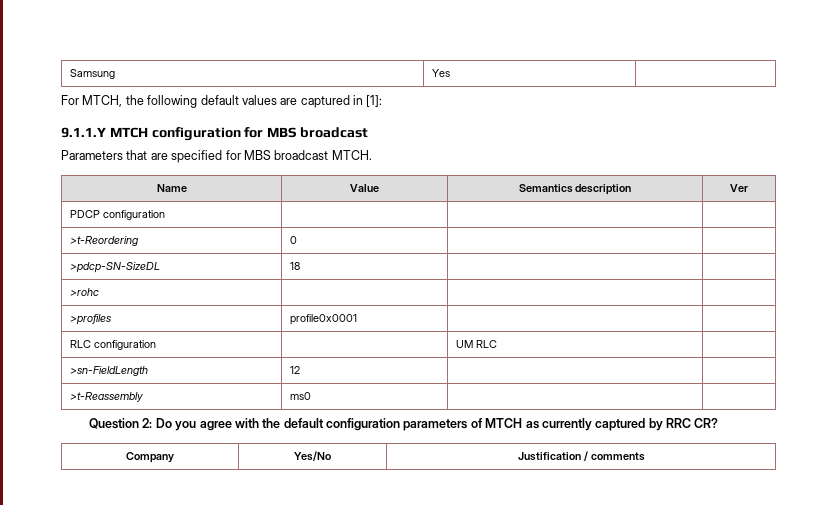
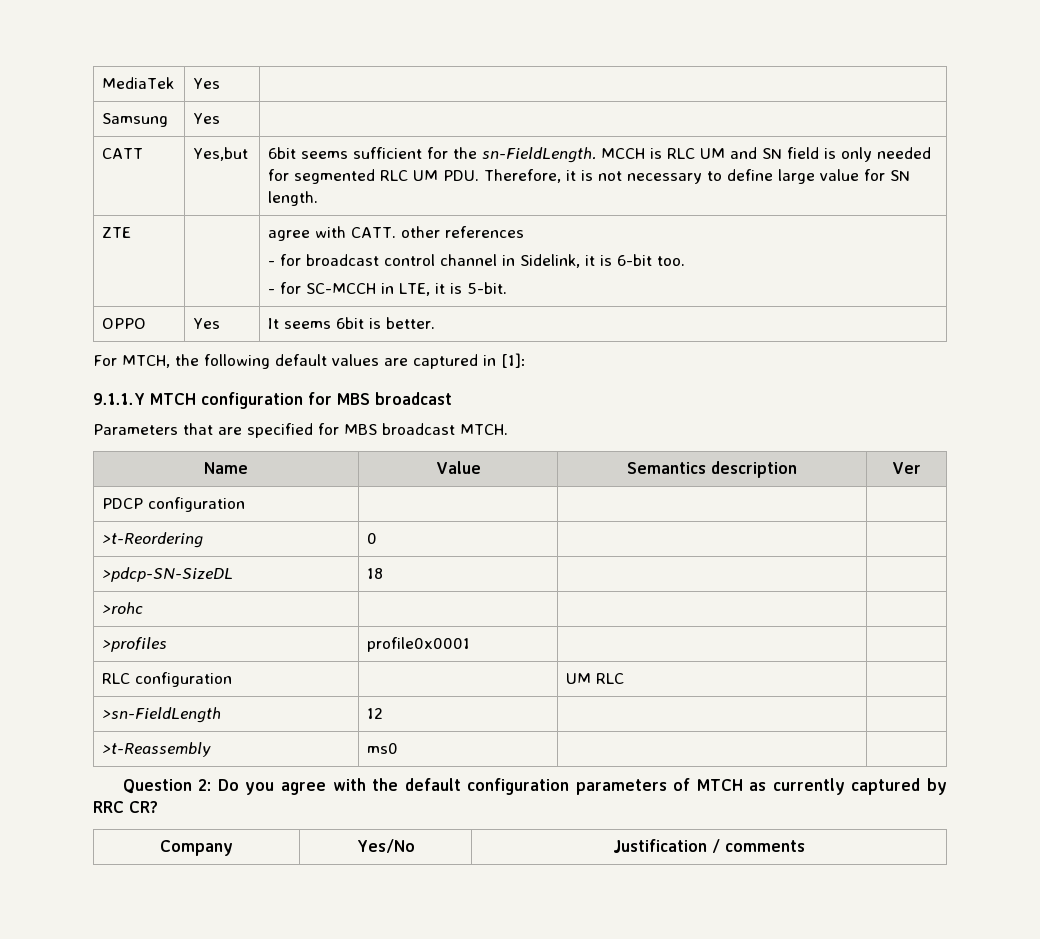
(70, 74) none -> [102,77,175,89] [193,78,221,89] MediaTek | Yes | //
(451, 73) none -> [102,148,144,159] [193,147,249,161] [268,147,932,163] [268,169,911,184] [268,191,319,206] [102,227,132,238] [268,226,525,241] [268,254,686,268] [268,282,508,296] [102,318,147,329] [193,318,221,329] [268,317,436,329] // CATT | Yes,but | 6bit seems sufficient for the sn-FieldLength. MCCH is RLC UM and SN field is only needed for segmented RLC UM PDU. Therefore, it is not necessary to define large value for SN length. // ZTE | | agree with CATT. other references // - for broadcast control channel in Sidelink, it is 6-bit too. // - for SC-MCCH in LTE, it is 5-bit. // OPPO | Yes | It seems 6bit is better.

